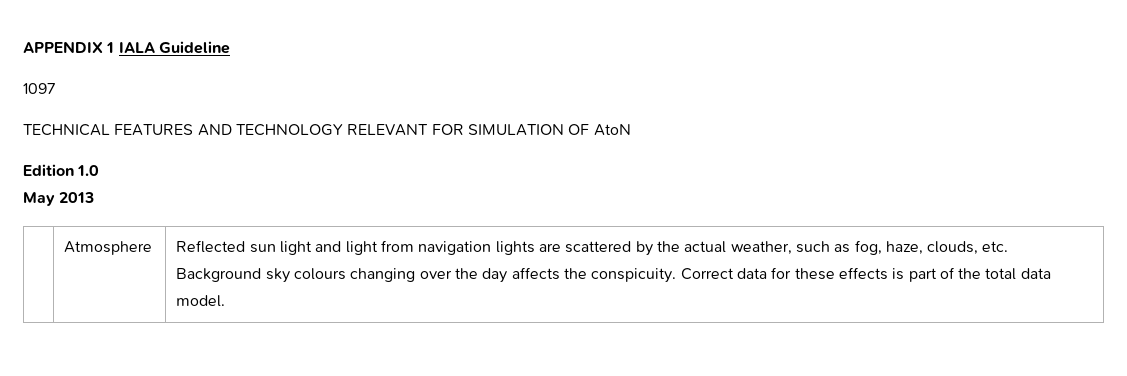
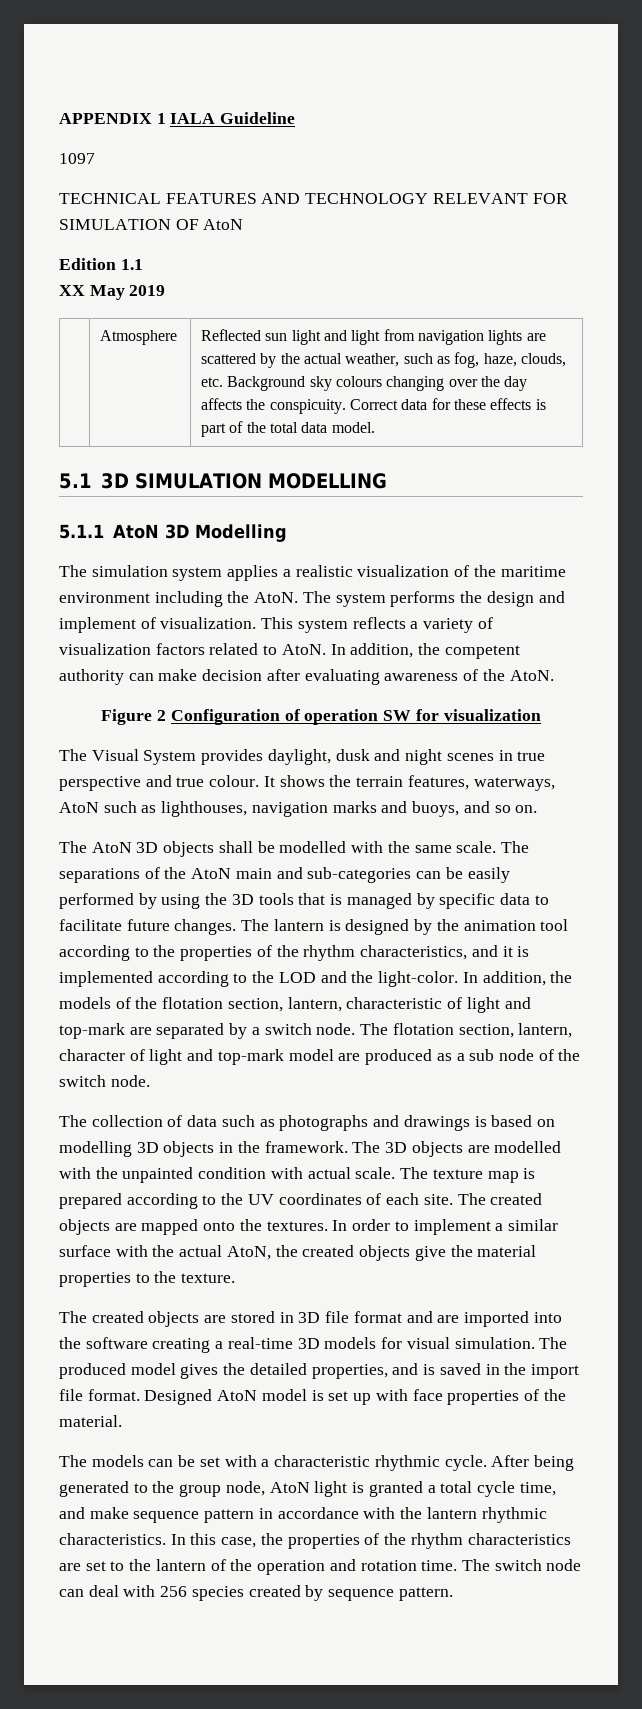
[77,165,100,176] [23,192,95,206] 1.0 // May 2013 -> [120,259,143,270] [59,285,166,300] 1.1 // XX May 2019
(226, 301) none -> [59,473,387,489] [59,524,287,542] [59,565,566,581] [59,591,565,607] [59,617,493,633] [59,643,520,659] [59,669,554,685] [101,709,541,725] [59,749,546,765] [59,775,555,791] [59,801,538,817] [59,841,529,857] [59,867,510,883] [59,893,549,909] [59,919,569,935] [59,945,530,961] [59,971,573,987] [59,997,531,1013] [59,1023,573,1039] [59,1049,581,1065] [59,1075,150,1087] [59,1115,555,1131] [59,1141,562,1157] [59,1167,536,1183] [59,1193,543,1209] [59,1219,558,1235] [59,1245,537,1261] [59,1271,236,1287] [59,1311,562,1327] [59,1337,568,1353] [59,1363,579,1379] [59,1389,566,1405] [59,1415,122,1427] [59,1455,574,1471] [59,1481,556,1497] [59,1507,547,1523] [59,1533,571,1549] [59,1559,582,1575] [59,1585,453,1601] // 5.1 3D SIMULATION MODELLING // 5.1.1 AtoN 3D Modelling // The simulation system applies a realistic visualization of the maritime environment including the AtoN. The system performs the design and implement of visualization. This system reflects a variety of visualization factors related to AtoN. In addition, the competent authority can make decision after evaluating awareness of the AtoN. // Figure 2 Configuration of operation SW for visualization // The Visual System provides daylight, dusk and night scenes in true perspective and true colour. It shows the terrain features, waterways, AtoN such as lighthouses, navigation marks and buoys, and so on. // The AtoN 3D objects shall be modelled with the same scale. The separations of the AtoN main and sub-categories can be easily performed by using the 3D tools that is managed by specific data to facilitate future changes. The lantern is designed by the animation tool according to the properties of the rhythm characteristics, and it is implemented according to the LOD and the light-color. In addition, the models of the flotation section, lantern, characteristic of light and top-mark are separated by a switch node. The flotation section, lantern, character of light and top-mark model are produced as a sub node of the switch node. // The collection of data such as photographs and drawings is based on modelling 3D objects in the framework. The 3D objects are modelled with the unpainted condition with actual scale. The texture map is prepared according to the UV coordinates of each site. The created objects are mapped onto the textures. In order to implement a similar surface with the actual AtoN, the created objects give the material properties to the texture. // The created objects are stored in 3D file format and are imported into the software creating a real-time 3D models for visual simulation. The produced model gives the detailed properties, and is saved in the import file format. Designed AtoN model is set up with face properties of the material. // The models can be set with a characteristic rhythmic cycle. After being generated to the group node, AtoN light is granted a total cycle time, and make sequence pattern in accordance with the lantern rhythmic characteristics. In this case, the properties of the rhythm characteristics are set to the lantern of the operation and rotation time. The switch node can deal with 256 species created by sequence pattern.

